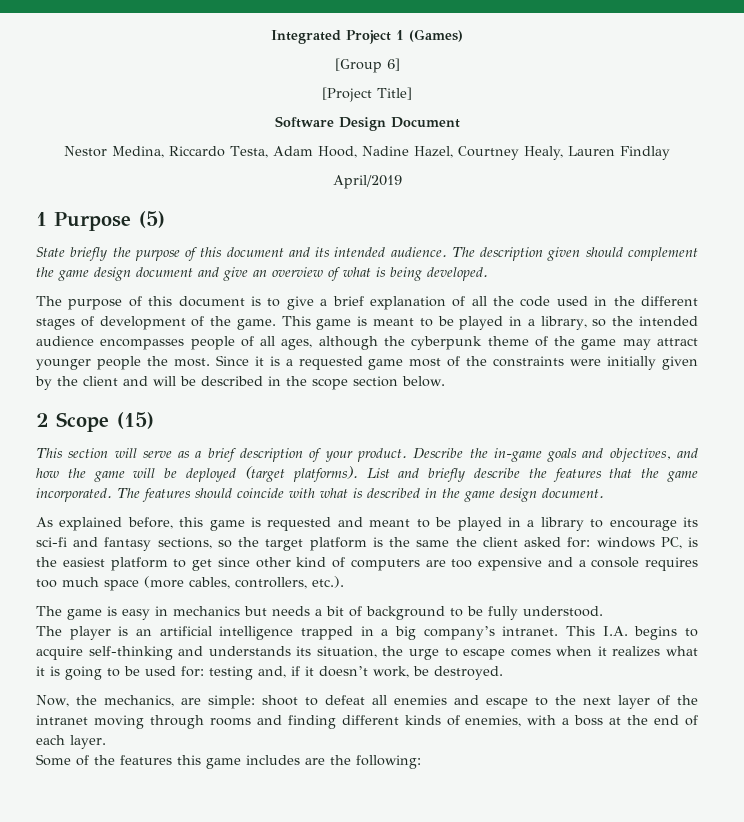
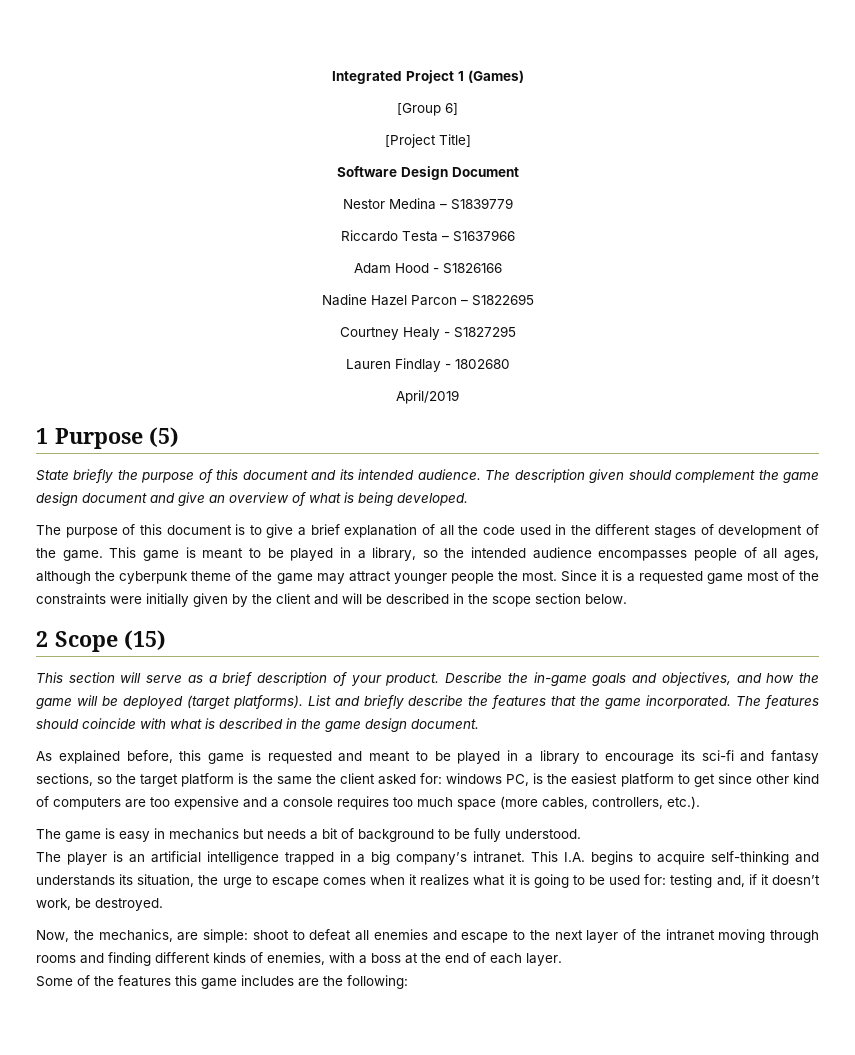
[111,146,564,160] Medina, Riccardo Testa, Adam Hood, Nadine Hazel, Courtney Healy, -> [388,198,513,210] [340,230,515,242] [353,263,502,274] [321,294,534,306] [339,326,516,340] Medina – S1839779 // Riccardo Testa – S1637966 // Adam Hood - S1826166 // Nadine Hazel Parcon – S1822695 // Courtney Healy - S1827295 //
(671, 153) none -> [444,359,510,369] - 1802680

